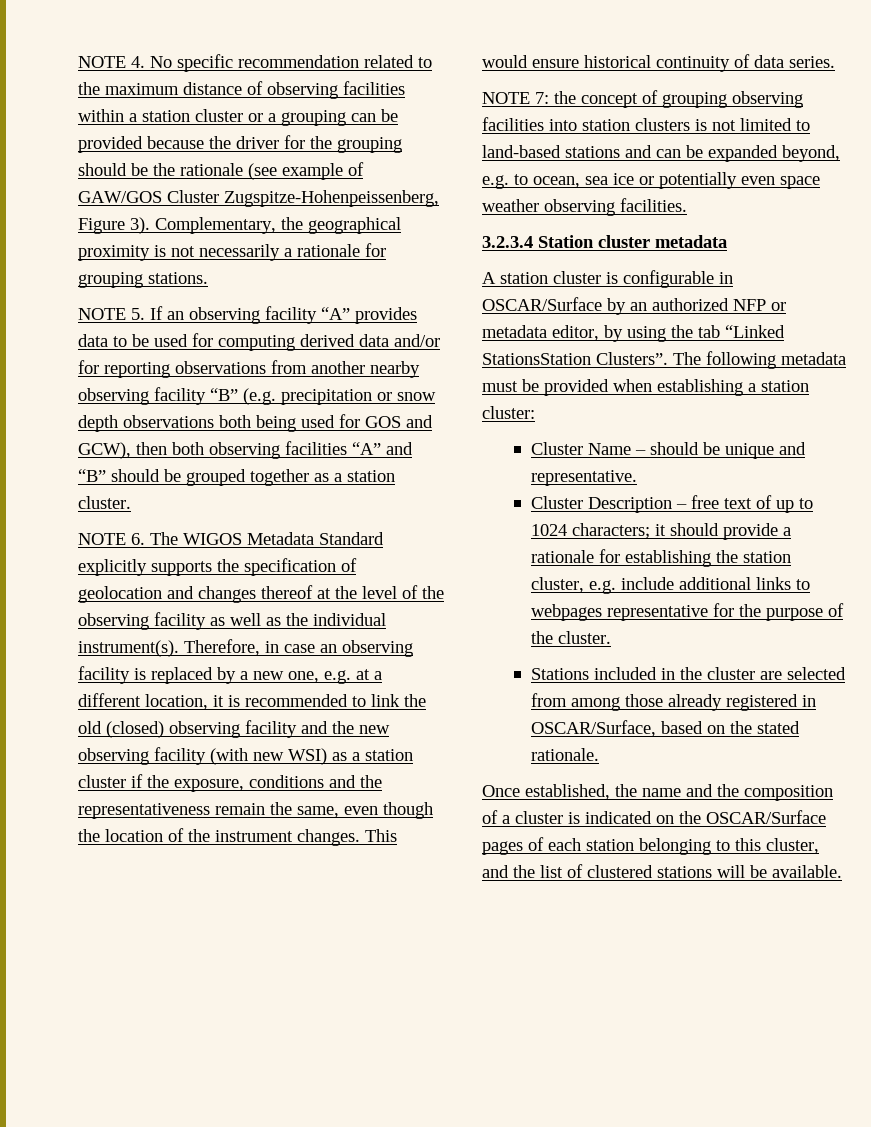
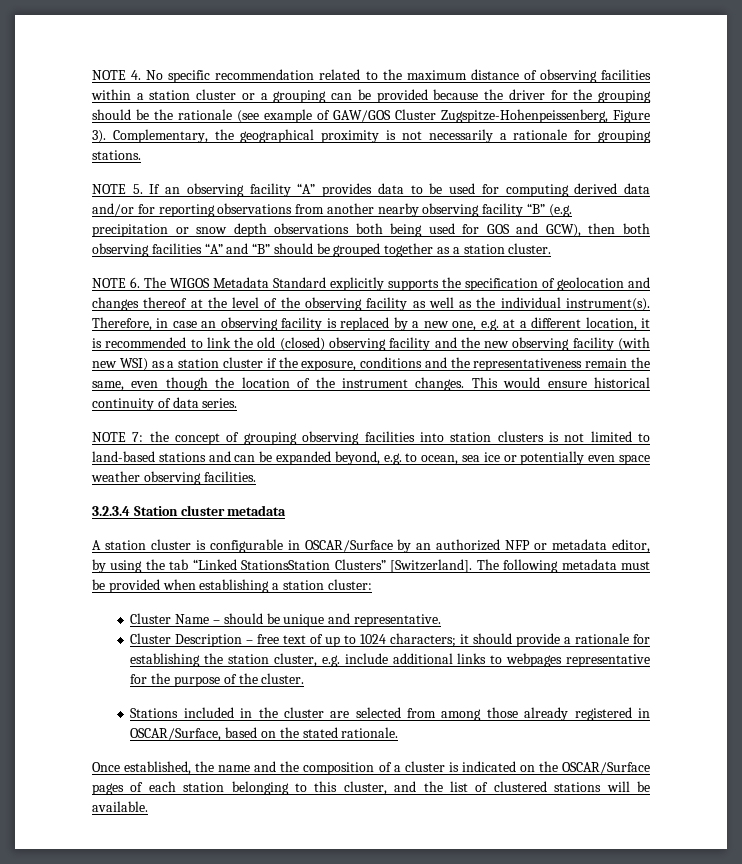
[596,352,668,365] Clusters”. -> [334,559,473,573] Clusters” [Switzerland].

